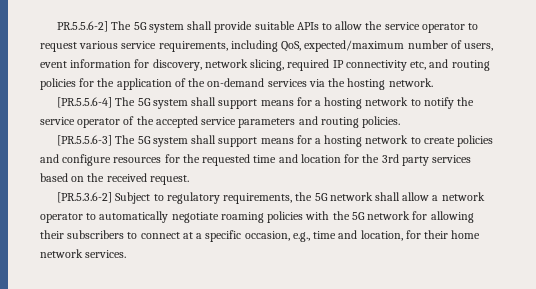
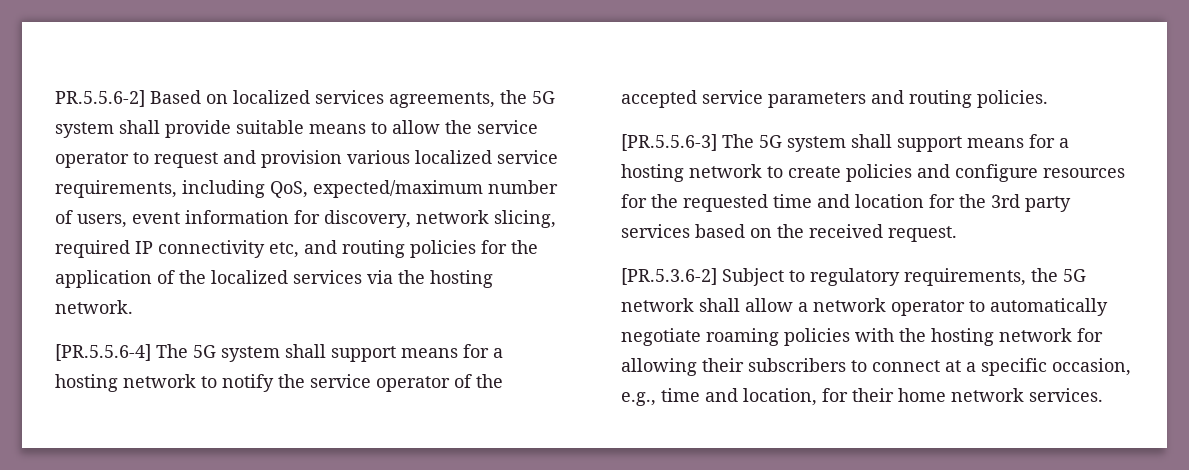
[111,21,132,30] The -> [150,90,527,108] Based on localized services agreements, the
[296,22,319,30] APIs -> [309,124,366,134] means
[79,41,119,49] various -> [223,150,492,168] and provision various localized
[207,78,265,87] on-demand -> [211,270,288,284] localized
[351,212,365,220] 5G -> [931,328,994,346] hosting

